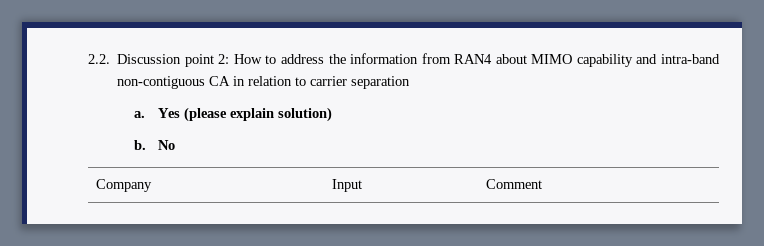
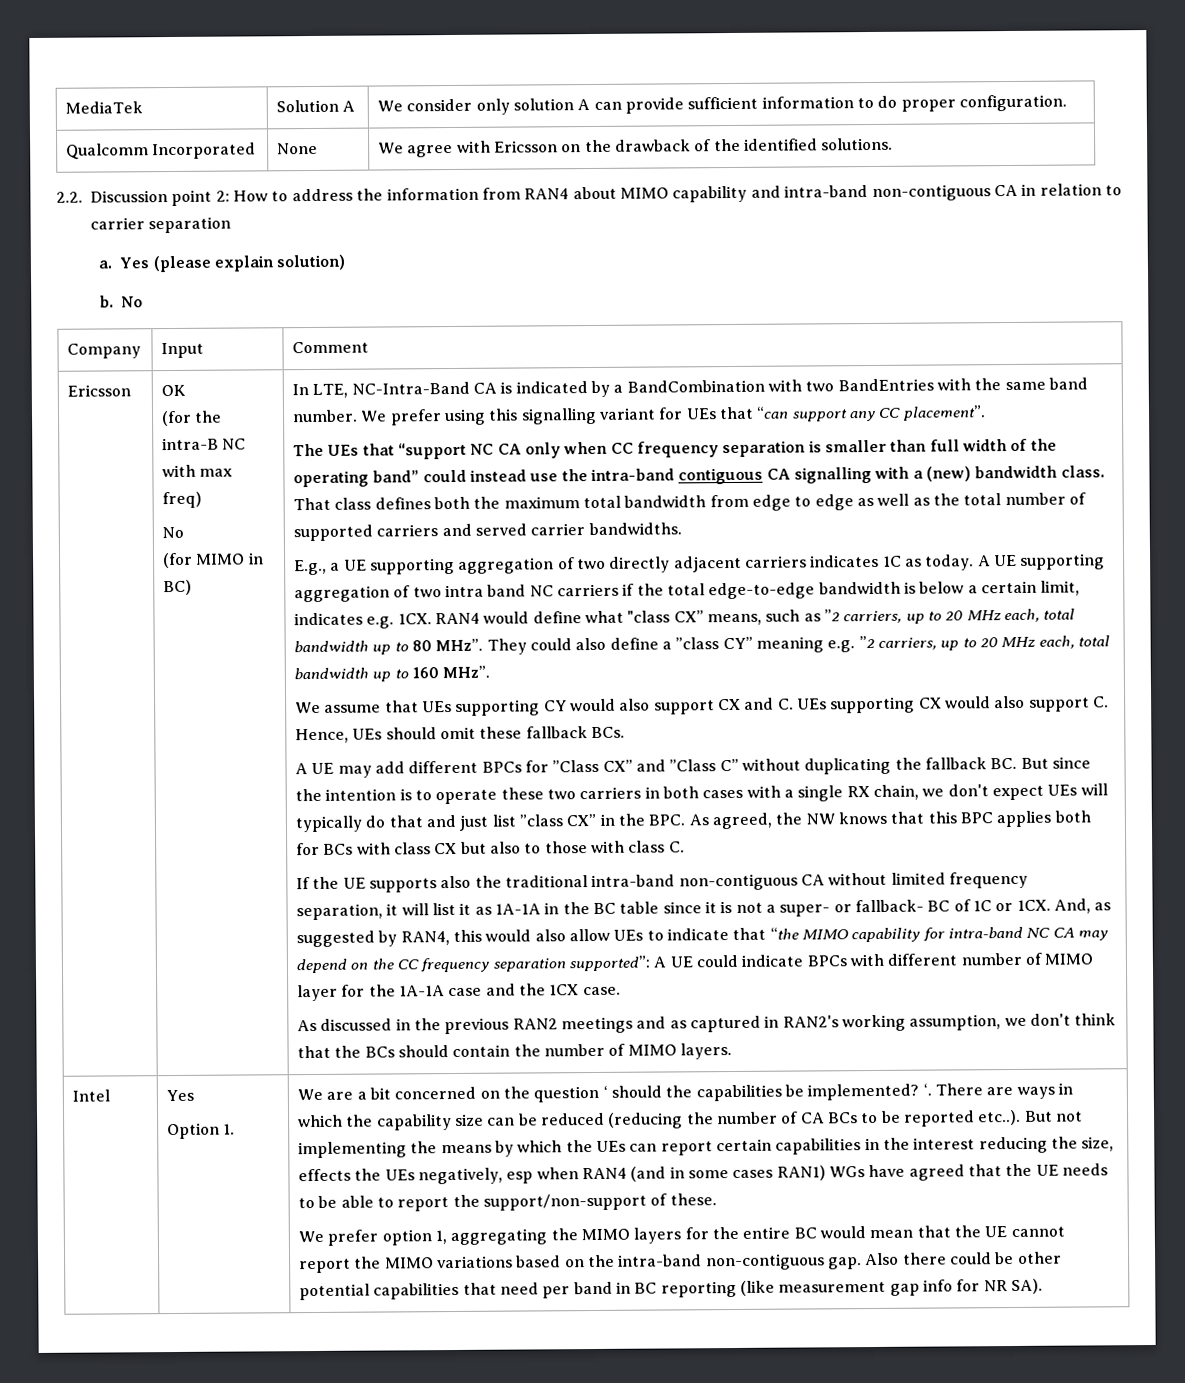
(88, 59) none -> [65,101,144,114] [276,99,356,113] [377,94,1068,115] [66,142,257,160] [277,142,319,155] [378,137,894,158] MediaTek | Solution A | We consider only solution A can provide sufficient information to do proper configuration. // Qualcomm Incorporated | None | We agree with Ericsson on the drawback of the identified solutions. //
(543, 184) none -> [67,384,132,397] [161,384,187,397] [161,410,223,427] [162,437,247,451] [162,464,234,478] [162,491,203,509] [162,526,185,539] [162,552,264,569] [163,579,193,596] [292,377,1088,398] [292,405,986,426] [293,438,1057,460] [293,465,1105,488] [293,492,1086,511] [293,522,682,542] [294,553,1106,576] [294,580,1081,603] [294,608,1076,629] [294,635,1110,655] [294,665,491,682] [295,695,1109,716] [295,726,626,744] [295,756,1091,778] [295,783,1108,805] [295,810,1091,833] [296,840,685,856] [296,871,1029,893] [296,898,1112,921] [296,926,1108,948] [296,952,1094,974] [297,983,621,1002] [297,1013,1117,1035] [297,1043,733,1060] [72,1089,111,1102] [166,1089,195,1102] [167,1122,236,1140] [297,1082,1073,1103] [298,1109,1083,1131] [298,1136,1115,1159] [298,1163,1108,1185] [298,1193,717,1212] [298,1225,1065,1246] [299,1251,1062,1274] [299,1278,1043,1301] // Ericsson | OK // (for the intra-B NC with max freq) // No // (for MIMO in BC) | In LTE, NC-Intra-Band CA is indicated by a BandCombination with two BandEntries with the same band number. We prefer using this signalling variant for UEs that “can support any CC placement”. // The UEs that “support NC CA only when CC frequency separation is smaller than full width of the operating band” could instead use the intra-band contiguous CA signalling with a (new) bandwidth class. That class defines both the maximum total bandwidth from edge to edge as well as the total number of supported carriers and served carrier bandwidths. // E.g., a UE supporting aggregation of two directly adjacent carriers indicates 1C as today. A UE supporting aggregation of two intra band NC carriers if the total edge-to-edge bandwidth is below a certain limit, indicates e.g. 1CX. RAN4 would define what "class CX” means, such as ”2 carriers, up to 20 MHz each, total bandwidth up to 80 MHz”. They could also define a ”class CY” meaning e.g. ”2 carriers, up to 20 MHz each, total bandwidth up to 160 MHz”. // We assume that UEs supporting CY would also support CX and C. UEs supporting CX would also support C. Hence, UEs should omit these fallback BCs. // A UE may add different BPCs for ”Class CX” and ”Class C” without duplicating the fallback BC. But since the intention is to operate these two carriers in both cases with a single RX chain, we don't expect UEs will typically do that and just list ”class CX” in the BPC. As agreed, the NW knows that this BPC applies both for BCs with class CX but also to those with class C. // If the UE supports also the traditional intra-band non-contiguous CA without limited frequency separation, it will list it as 1A-1A in the BC table since it is not a super- or fallback- BC of 1C or 1CX. And, as suggested by RAN4, this would also allow UEs to indicate that “the MIMO capability for intra-band NC CA may depend on the CC frequency separation supported”: A UE could indicate BPCs with different number of MIMO layer for the 1A-1A case and the 1CX case. // As discussed in the previous RAN2 meetings and as captured in RAN2's working assumption, we don't think that the BCs should contain the number of MIMO layers. // Intel | Yes // Option 1. | We are a bit concerned on the question ‘ should the capabilities be implemented? ‘. There are ways in which the capability size can be reduced (reducing the number of CA BCs to be reported etc..). But not implementing the means by which the UEs can report certain capabilities in the interest reducing the size, effects the UEs negatively, esp when RAN4 (and in some cases RAN1) WGs have agreed that the UE needs to be able to report the support/non-support of these. // We prefer option 1, aggregating the MIMO layers for the entire BC would mean that the UE cannot report the MIMO variations based on the intra-band non-contiguous gap. Also there could be other potential capabilities that need per band in BC reporting (like measurement gap info for NR SA).

